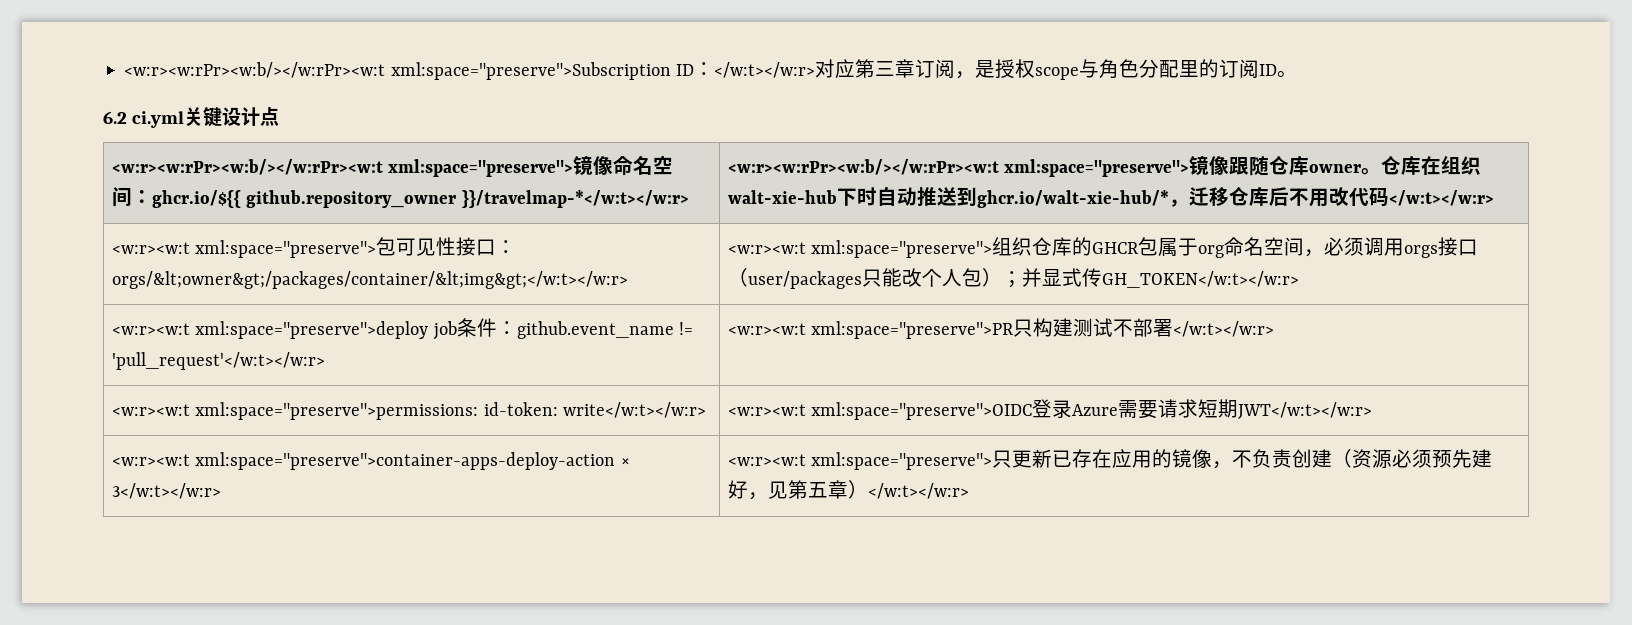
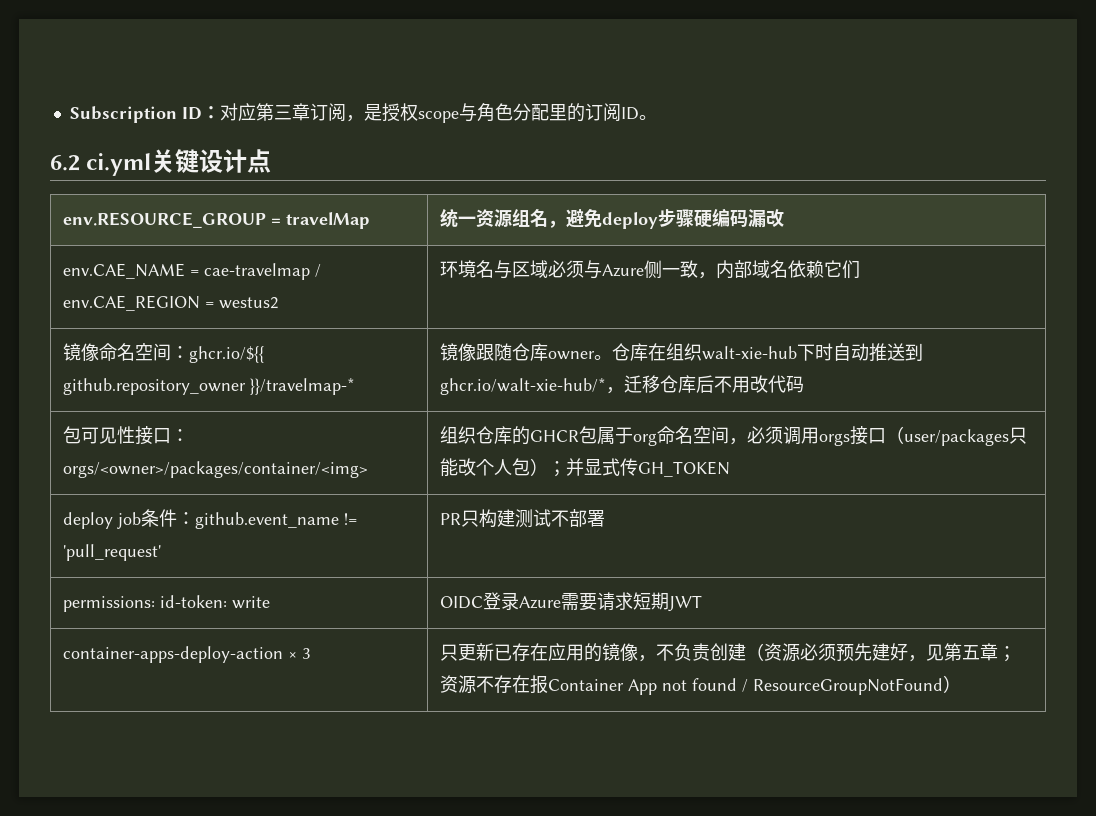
[124,62,815,80] <w:r><w:rPr><w:b/></w:rPr><w:t xml:space="preserve">Subscription ID：</w:t></w:r> -> [69,106,220,123] Subscription ID：
[111,159,574,177] <w:r><w:rPr><w:b/></w:rPr><w:t xml:space="preserve"> -> [62,212,370,229] [439,208,784,229] [62,263,321,280] [62,295,278,311] [439,260,860,279] env.RESOURCE_GROUP = travelMap | 统一资源组名，避免deploy步骤硬编码漏改 // env.CAE_NAME = cae-travelmap / env.CAE_REGION = westus2 | 环境名与区域必须与Azure侧一致，内部域名依赖它们 //
[461,190,689,208] [727,159,1190,177] }}/travelmap-*</w:t></w:r> | <w:r><w:rPr><w:b/></w:rPr><w:t xml:space="preserve"> -> [249,378,355,395] }}/travelmap-* |
[1388,190,1494,206] [111,240,377,258] </w:t></w:r> // <w:r><w:t xml:space="preserve"> -> (804, 384) //
[111,271,628,289] [727,240,993,258] orgs/&lt;owner&gt;/packages/container/&lt;img&gt;</w:t></w:r> | <w:r><w:t xml:space="preserve"> -> [62,461,368,478] orgs/<owner>/packages/container/<img> |
[1101,271,1299,288] [111,321,429,339] GH_TOKEN</w:t></w:r> // <w:r><w:t xml:space="preserve">deploy -> [637,461,730,477] [62,512,113,529] GH_TOKEN // deploy
[111,352,325,370] [727,321,1015,339] 'pull_request'</w:t></w:r> | <w:r><w:t xml:space="preserve">PR -> [62,544,161,561] [439,513,461,525] 'pull_request' | PR
[1173,321,1275,337] [111,402,706,420] [727,402,1033,420] </w:t></w:r> // <w:r><w:t xml:space="preserve">permissions: id-token: write</w:t></w:r> | <w:r><w:t xml:space="preserve">OIDC -> [62,595,270,612] [439,596,483,609] // permissions: id-token: write | OIDC
[1238,402,1373,419] [111,452,630,470] [111,483,221,499] [727,452,993,470] JWT</w:t></w:r> // <w:r><w:t xml:space="preserve">container-apps-deploy-action × 3</w:t></w:r> | <w:r><w:t xml:space="preserve"> -> [667,595,702,612] [62,646,310,663] JWT // container-apps-deploy-action × 3 |
[847,480,969,499] ）</w:t></w:r> -> [997,646,1016,662] [439,675,961,695] ；资源不存在报Container App not found / ResourceGroupNotFound）

